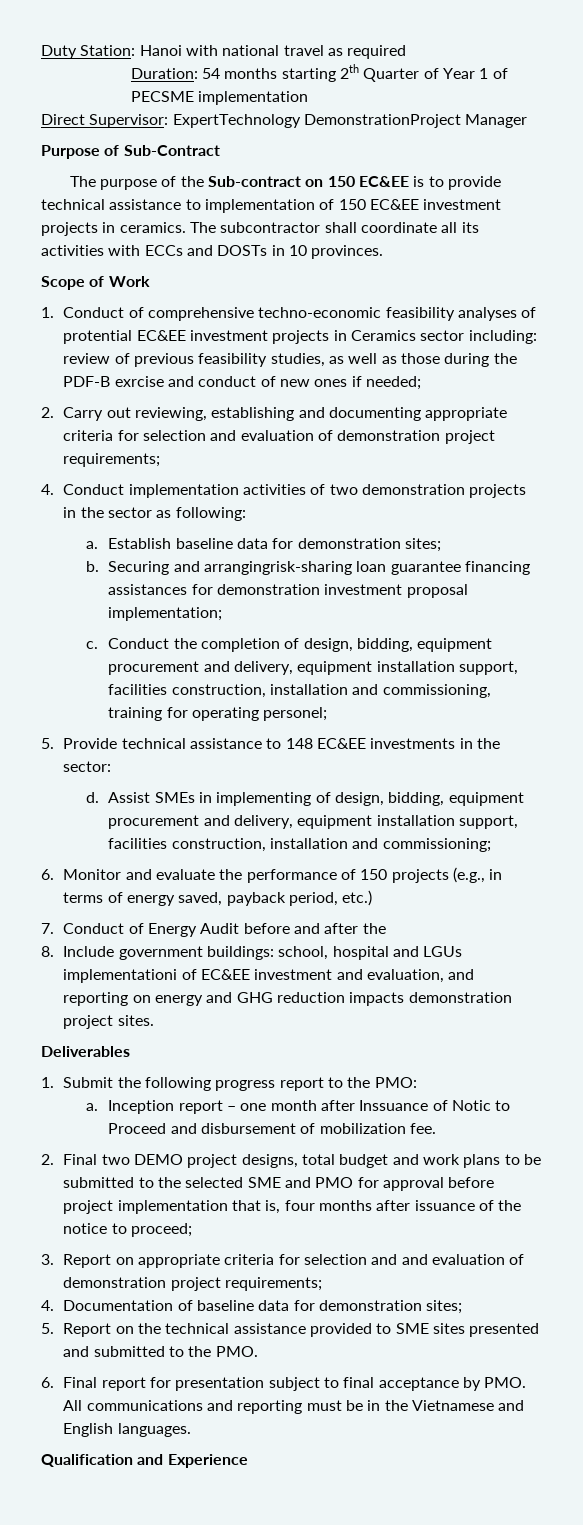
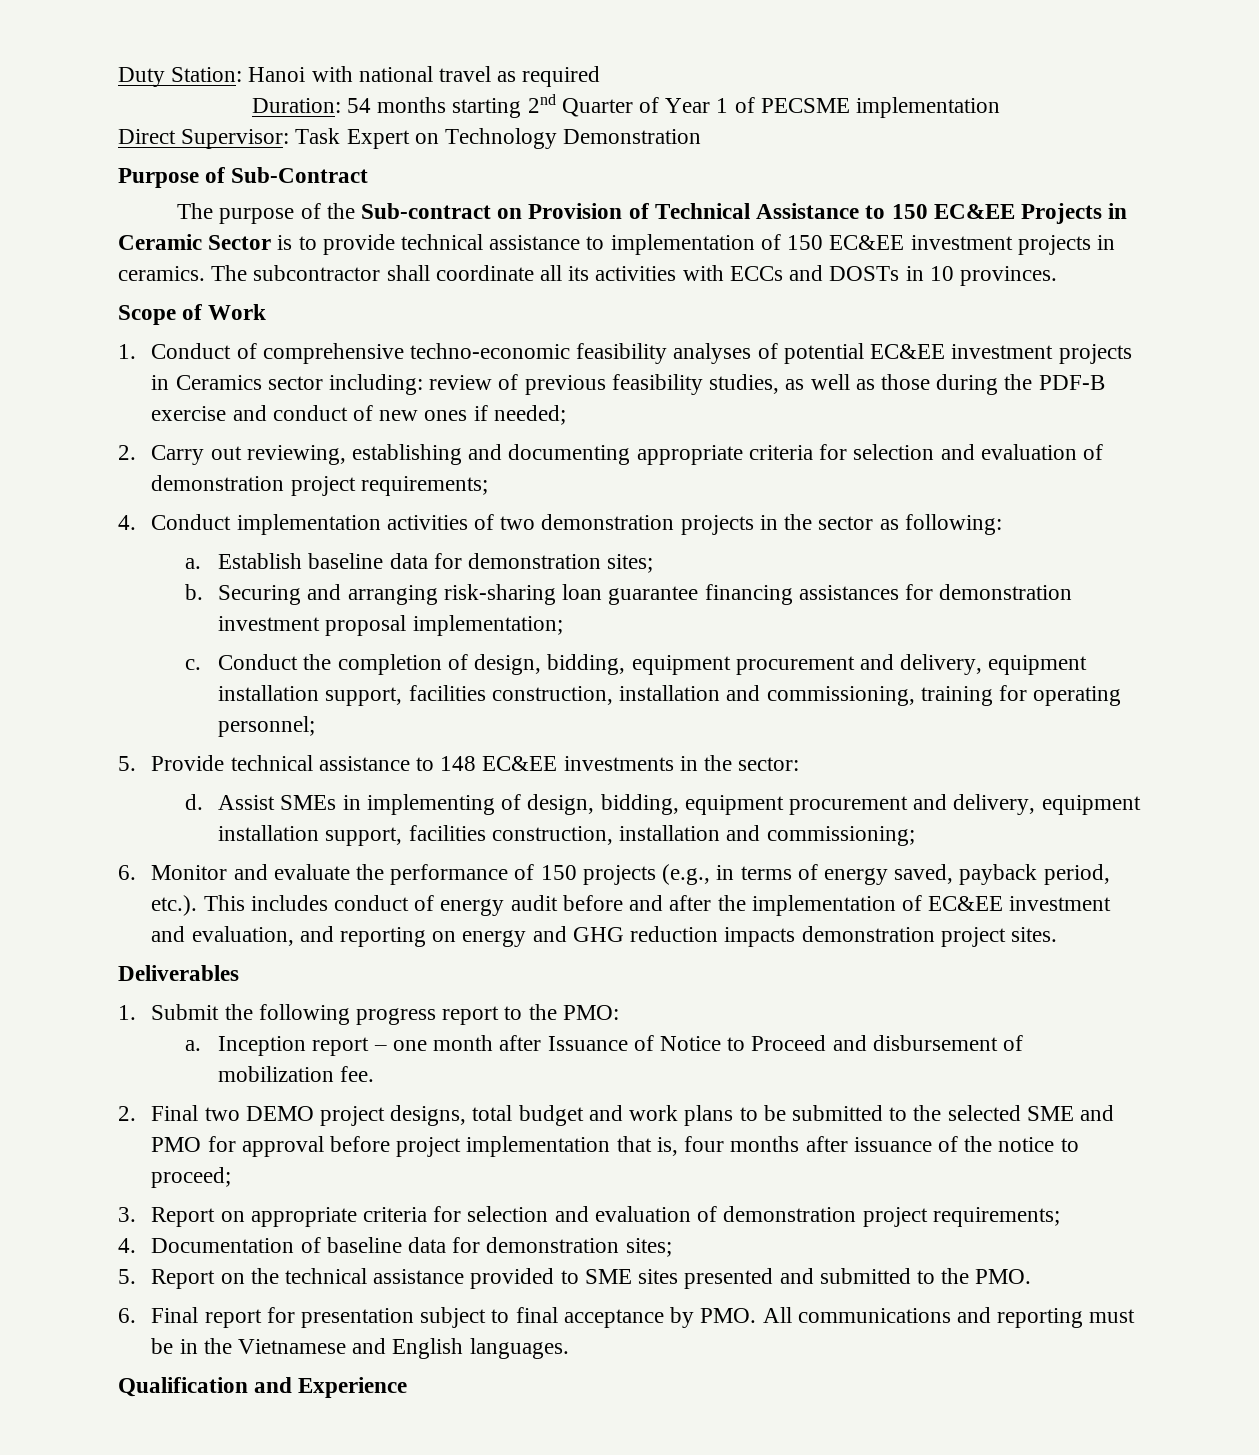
[339,64,359,79] 2th -> [527,94,556,113] 2nd
[172,114,528,128] ExpertTechnology DemonstrationProject Manager -> [295,128,702,149] Task Expert on Technology Demonstration
[327,176,410,187] 150 EC&EE -> [528,203,1128,224] [118,234,272,250] Provision of Technical Assistance to 150 EC&EE Projects in Ceramic Sector
[63,330,133,344] protential -> [783,343,864,364] potential
[114,376,164,387] exrcise -> [151,406,227,421] exercise
[203,561,352,575] arrangingrisk-sharing -> [347,584,556,605] arranging risk-sharing
[263,707,328,721] personel; -> [218,716,316,737] personnel;
[342,890,373,906] [41,923,386,937] [41,946,463,960] [63,969,178,983] etc.) // 7. Conduct of Energy Audit before and after the // 8. Include government buildings: school, hospital and LGUs implementationi -> [151,895,896,916] etc.). This includes conduct of energy audit before and after the implementation
[359,1100,491,1111] Inssuance of Notic -> [547,1035,721,1051] Issuance of Notice
[401,1254,428,1265] and -> (589, 1214) none

